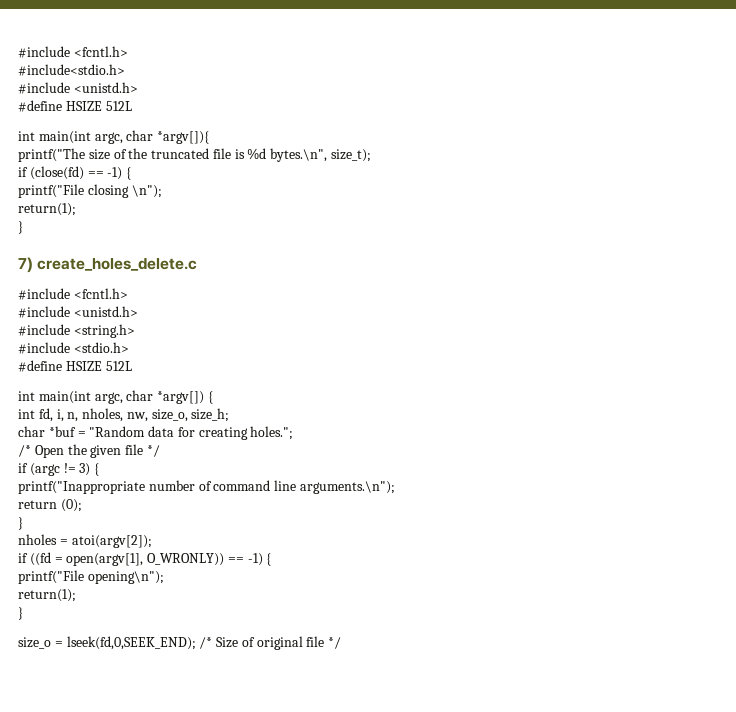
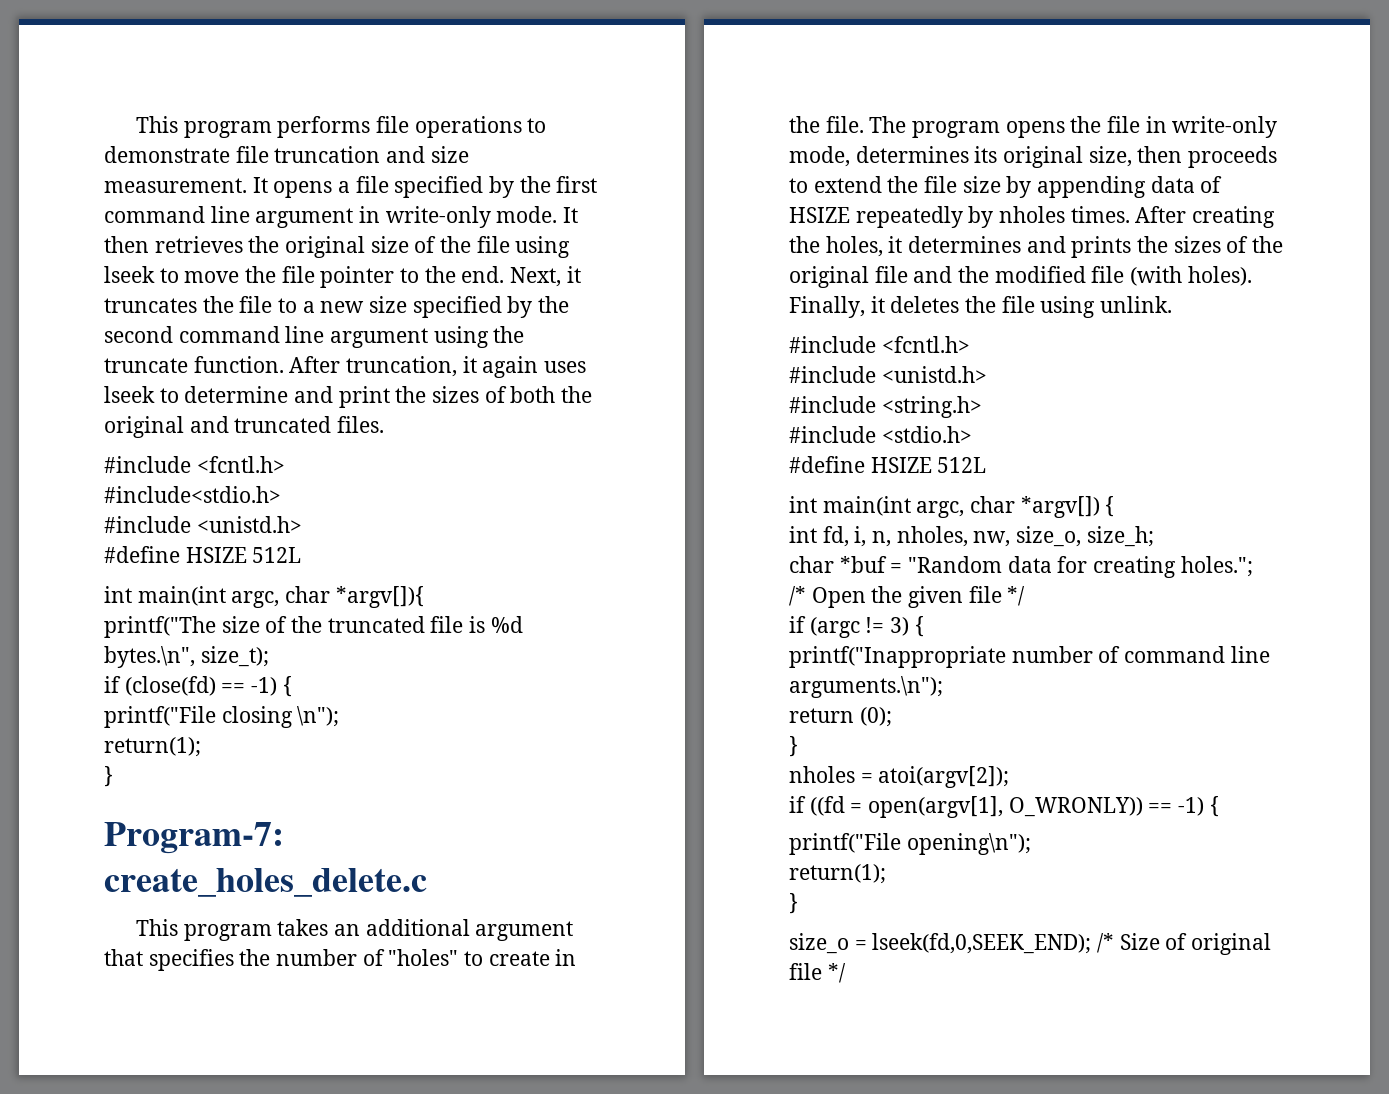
(18, 52) none -> [135,116,547,138] [104,146,469,163] [104,176,598,198] [104,206,579,228] [104,236,571,258] [104,266,581,288] [104,296,570,318] [104,326,525,348] [104,356,587,378] [104,386,593,408] [104,416,385,438] This program performs file operations to demonstrate file truncation and size measurement. It opens a file specified by the first command line argument in write-only mode. It then retrieves the original size of the file using lseek to move the file pointer to the end. Next, it truncates the file to a new size specified by the second command line argument using the truncate function. After truncation, it again uses lseek to determine and print the sizes of both the original and truncated files. //
[18,257,33,273] 7) -> [104,822,284,854] Program-7:
(198, 264) none -> [135,919,574,941] [104,949,577,971] [789,116,1278,138] [789,146,1278,168] [789,176,1223,198] [789,206,1276,228] [789,236,1284,258] [789,266,1252,288] [789,296,1173,318] // This program takes an additional argument that specifies the number of "holes" to create in the file. The program opens the file in write-only mode, determines its original size, then proceeds to extend the file size by appending data of HSIZE repeatedly by nholes times. After creating the holes, it determines and prints the sizes of the original file and the modified file (with holes). Finally, it deletes the file using unlink.

